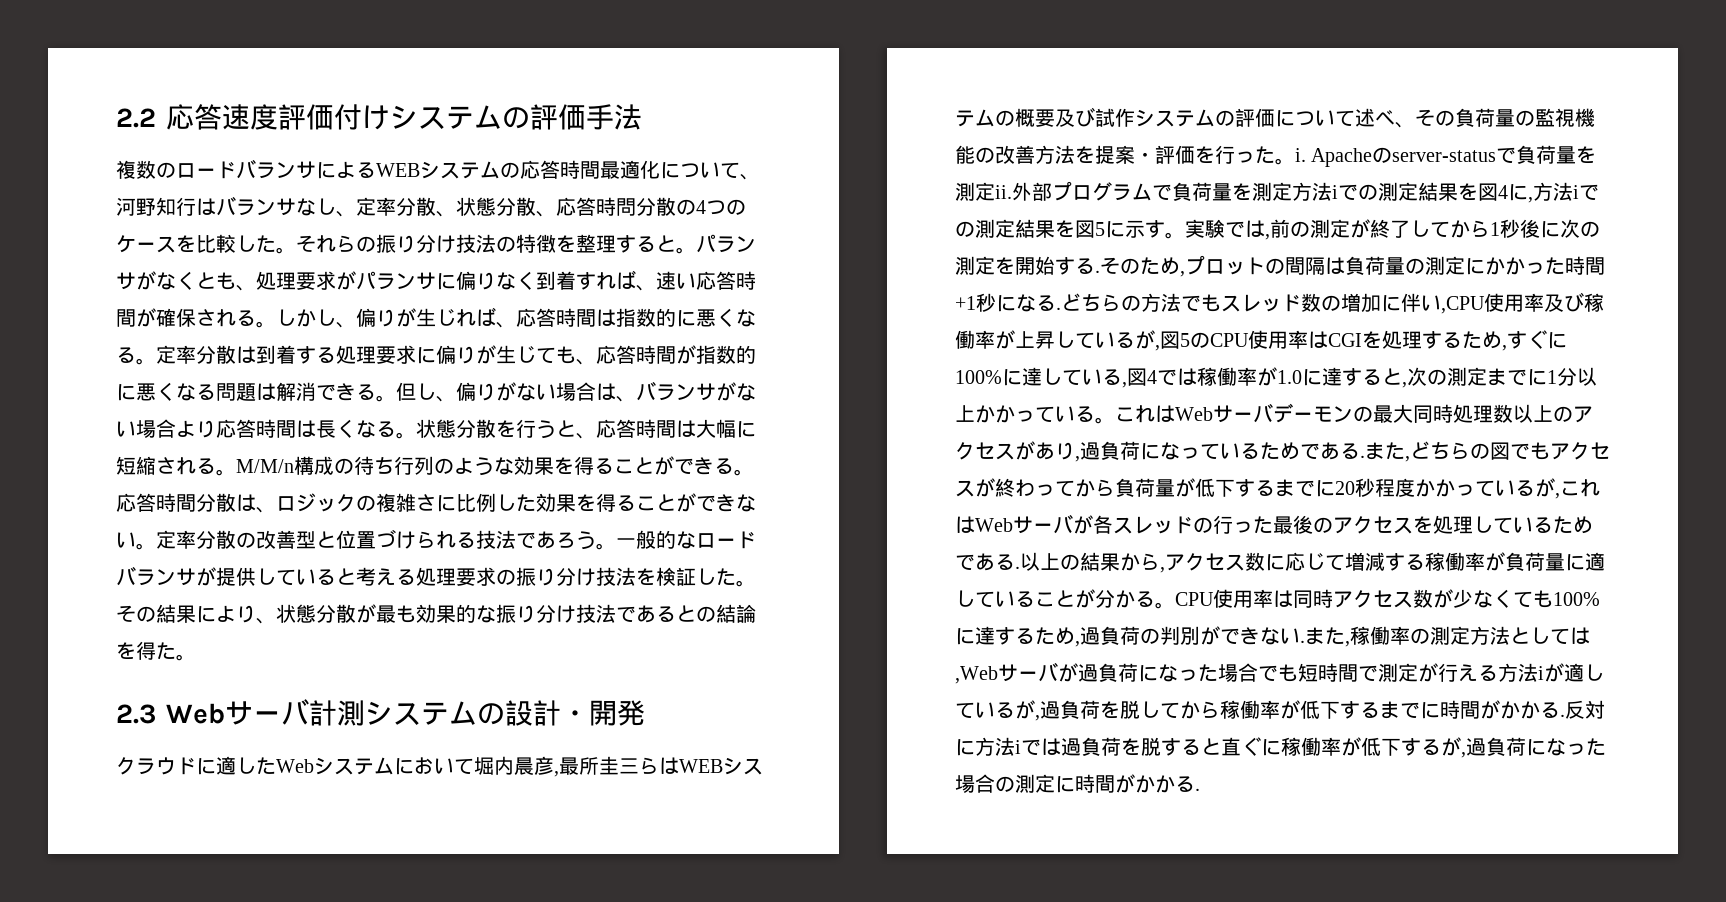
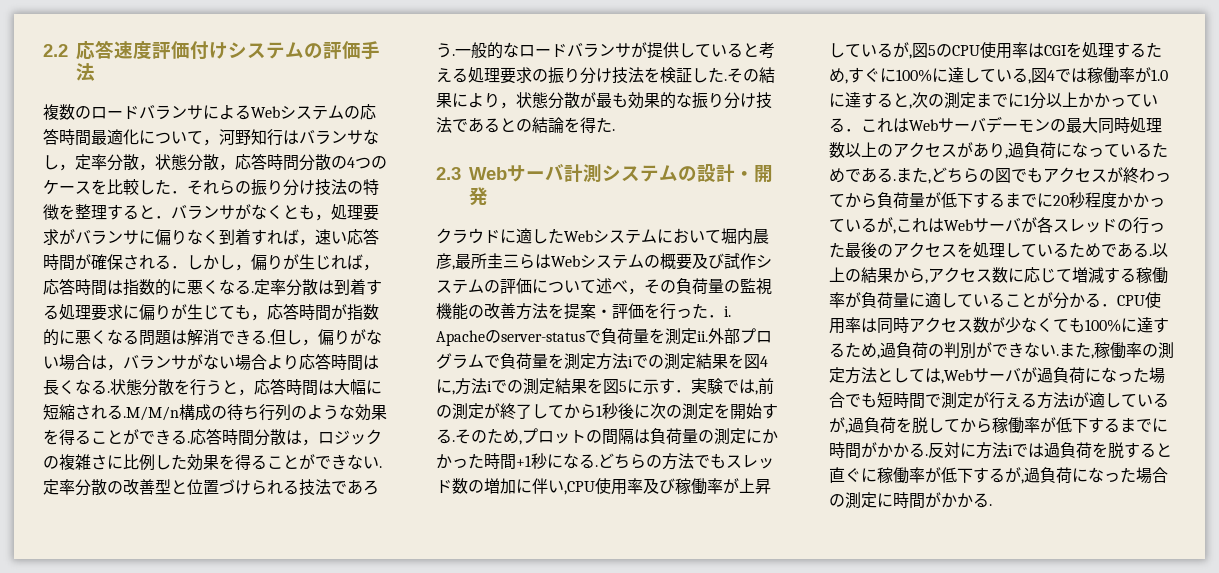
[376,163,420,177] WEB -> [251,106,280,118] Web
[740,174,760,180] 、 -> [203,139,219,146] ，
[336,197,556,217] 、定率分散、状態分散、 -> [59,154,235,171] ，定率分散，状態分散，
[276,247,296,254] 。 -> [171,191,187,194] ．
[676,234,716,254] 。パ -> [155,205,187,219] ．バ
[236,285,256,291] 、 -> [315,214,331,221] ，
[356,271,376,290] パ -> [75,230,91,244] バ
[636,285,656,291] 、 -> [299,239,315,246] ，
[256,309,356,328] 。しかし、 -> [171,255,251,271] ．しかし，
[496,322,516,328] 、 -> [363,264,379,271] ，
[136,358,156,365] 。 -> [251,291,254,293] .
[576,359,596,365] 、 -> [251,314,267,321] ，
[376,382,456,402] 。但し、 -> [267,329,318,346] .但し，
[616,396,636,402] 、 -> [107,364,123,371] ，
[396,432,416,439] 。 -> [107,391,110,393] .
[576,433,596,439] 、 -> [238,389,254,396] ，
[216,459,294,476] 。M/M/n -> [123,406,179,421] .M/M/n
[734,469,754,476] 。 -> [187,441,190,443] .
[256,507,276,513] 、 -> [302,439,318,446] ，
[136,543,156,550] 。 -> [379,466,382,468] .
[596,543,616,550] 。 -> [452,54,455,56] .
[736,580,756,587] 。 -> [724,79,727,81] .
[256,618,276,624] 、 -> [500,102,516,109] ，
[176,654,196,661] 。 -> [612,129,615,131] .
[679,759,723,773] WEB -> [551,255,580,267] Web
[1395,122,1415,128] 、 -> [628,288,644,295] ，
[1275,158,1295,165] 。 -> [708,315,724,318] ．
[1165,232,1185,239] 。 -> [675,390,691,393] ．
[1095,417,1115,424] 。 -> [845,129,861,132] ．
[1155,602,1175,609] 。 -> [1101,304,1117,307] ．

